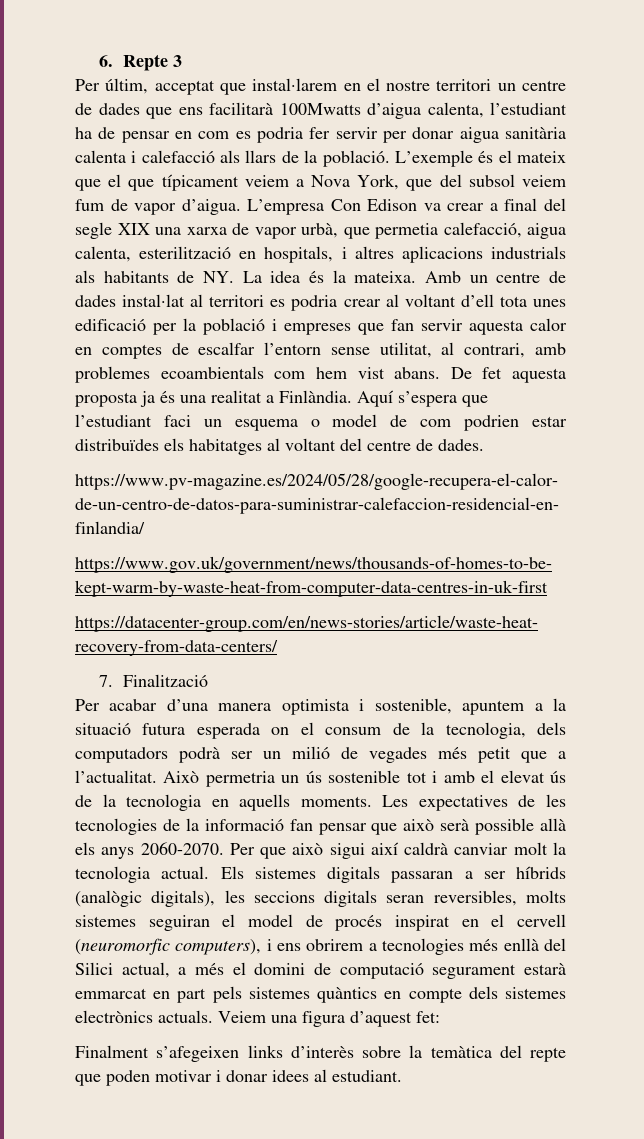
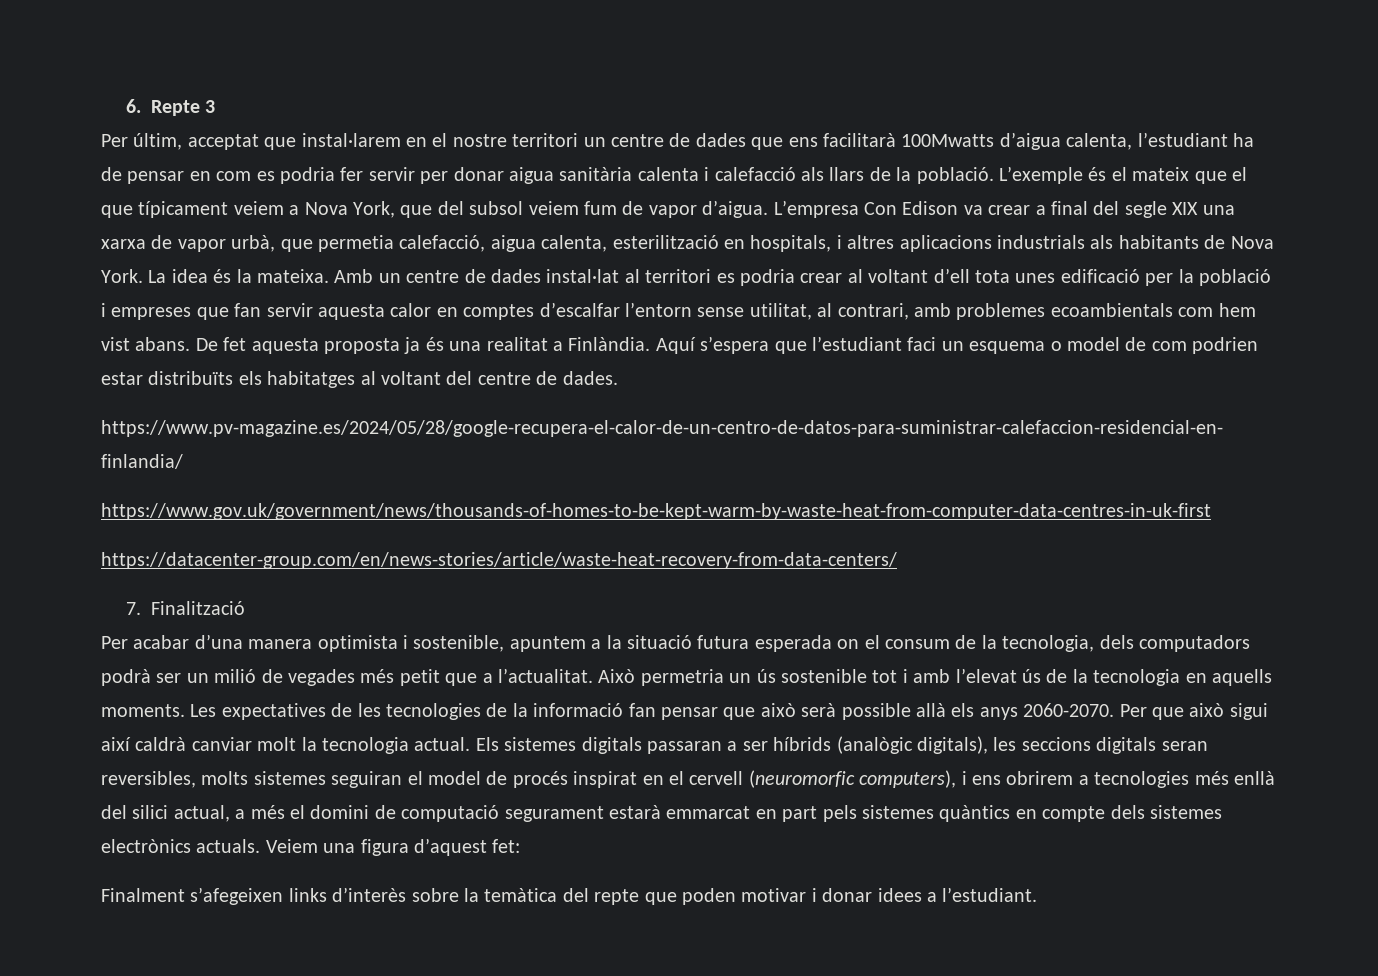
[203,271,234,283] NY. -> [1230,236,1274,249] [101,269,143,283] Nova York.
[171,342,256,355] de escalfar -> [539,302,620,317] d’escalfar
[75,439,159,451] distribuïdes -> [148,371,234,385] distribuïts
[481,770,545,783] el elevat -> [955,668,1017,683] l’elevat
[75,962,113,975] Silici -> [132,805,169,819] silici
[314,1069,402,1082] al estudiant. -> [926,887,1038,902] a l’estudiant.

